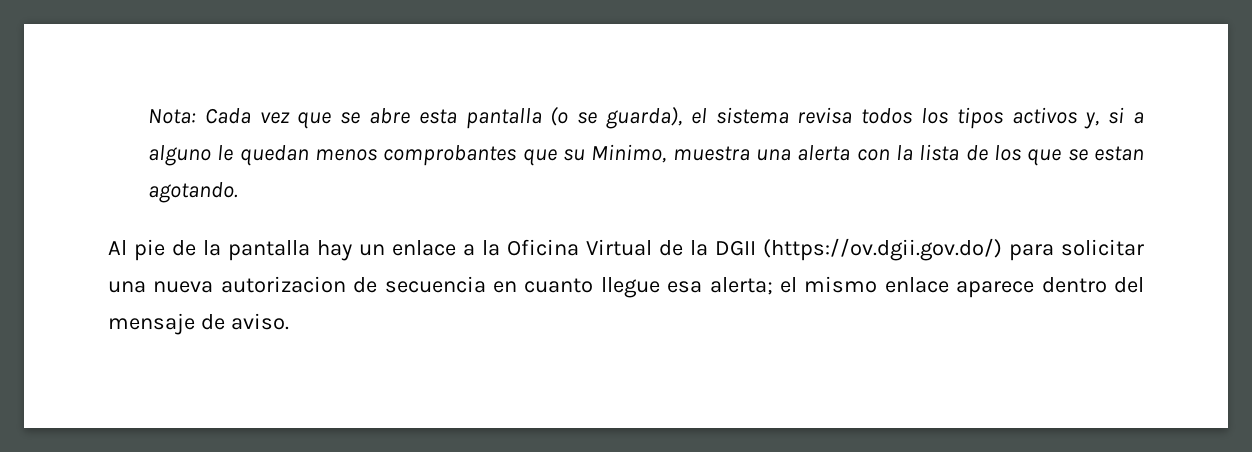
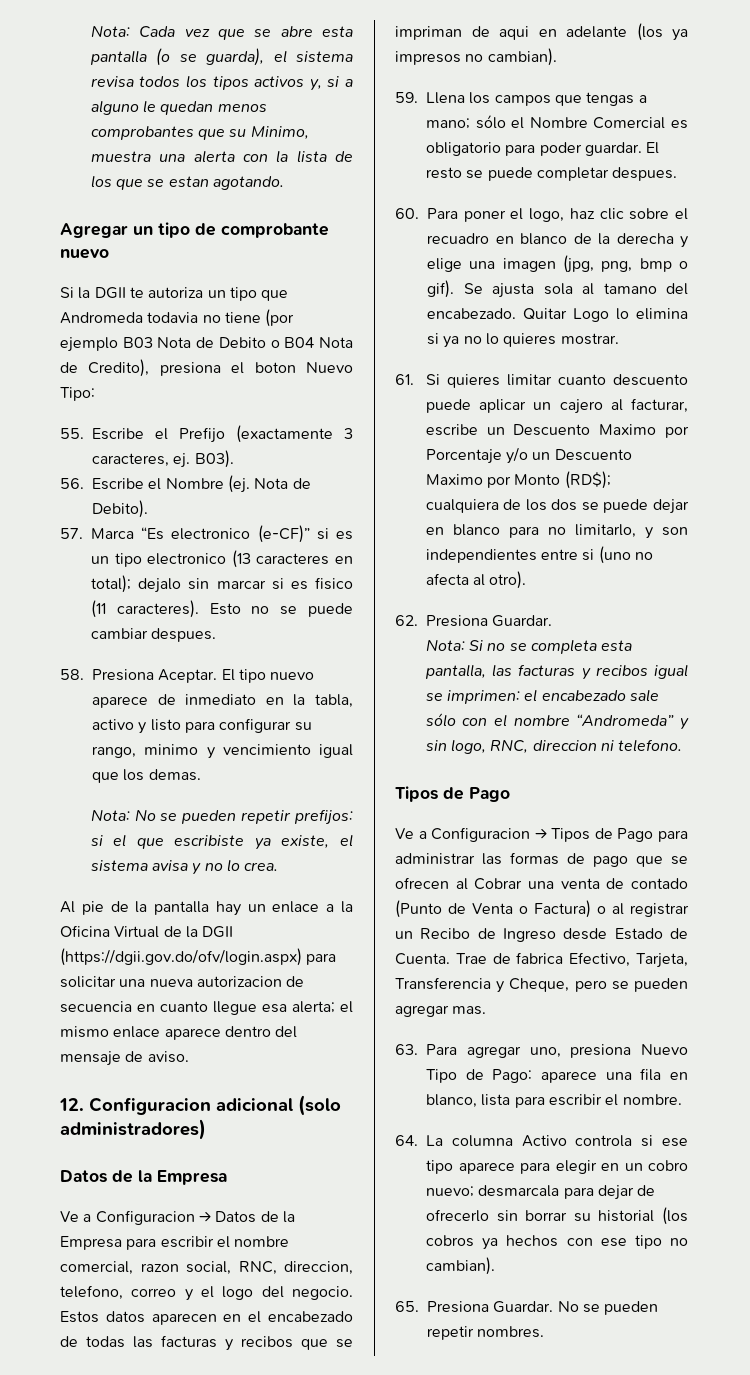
(239, 192) none -> [60,222,329,238] [60,249,109,259] [60,287,289,301] [60,309,295,327] [60,337,354,352] [60,359,353,377] [60,387,95,401] [60,425,353,443] [92,450,234,468] [60,475,311,493] [92,500,148,518] [60,525,353,543] [91,550,353,568] [91,575,353,593] [91,600,354,618] [91,628,217,642] [60,669,315,683] [92,694,353,708] [92,718,312,734] [92,744,353,759] [92,769,201,783] [90,809,353,825] [90,834,353,850] [90,859,279,875] // Agregar un tipo de comprobante nuevo // Si la DGII te autoriza un tipo que Andromeda todavia no tiene (por ejemplo B03 Nota de Debito o B04 Nota de Credito), presiona el boton Nuevo Tipo: // 55. Escribe el Prefijo (exactamente 3 caracteres, ej. B03). // 56. Escribe el Nombre (ej. Nota de Debito). // 57. Marca “Es electronico (e-CF)” si es un tipo electronico (13 caracteres en total); dejalo sin marcar si es fisico (11 caracteres). Esto no se puede cambiar despues. // 58. Presiona Aceptar. El tipo nuevo aparece de inmediato en la tabla, activo y listo para configurar su rango, minimo y vencimiento igual que los demas. // Nota: No se pueden repetir prefijos: si el que escribiste ya existe, el sistema avisa y no lo crea.
[763,238,1002,261] (https://ov.dgii.gov.do/) -> [60,948,302,966] (https://dgii.gov.do/ofv/login.aspx)
(289, 321) none -> [59,1095,341,1116] [60,1119,206,1140] [60,1170,227,1185] [60,1210,295,1225] [60,1236,290,1250] [60,1261,353,1275] [60,1285,353,1301] [60,1311,354,1325] [60,1335,353,1351] [395,23,688,41] [395,48,557,66] [395,92,647,106] [426,115,688,129] [426,142,660,156] [426,167,678,181] [395,208,688,222] [427,233,688,248] [427,255,688,273] [427,280,688,298] [427,308,688,322] [427,333,619,348] [395,374,688,388] [425,398,688,414] [425,424,689,438] [425,447,632,464] [425,471,611,489] [425,499,689,514] [425,524,688,539] [425,546,654,564] [425,571,527,589] [395,615,553,627] [425,639,633,654] [424,664,688,680] [425,689,660,704] [425,713,689,730] [425,739,683,754] [395,786,510,802] [395,827,688,842] [395,852,688,867] [395,877,688,890] [395,900,689,918] [395,928,688,942] [395,952,688,968] [395,977,688,993] [395,1005,487,1017] [395,1044,688,1058] [426,1068,688,1083] [426,1094,682,1108] [395,1135,688,1147] [426,1160,688,1174] [426,1185,656,1200] [426,1207,688,1225] [426,1235,688,1250] [426,1257,495,1275] [395,1301,659,1315] [427,1326,545,1340] // 12. Configuracion adicional (solo administradores) // Datos de la Empresa // Ve a Configuracion → Datos de la Empresa para escribir el nombre comercial, razon social, RNC, direccion, telefono, correo y el logo del negocio. Estos datos aparecen en el encabezado de todas las facturas y recibos que se impriman de aqui en adelante (los ya impresos no cambian). // 59. Llena los campos que tengas a mano; sólo el Nombre Comercial es obligatorio para poder guardar. El resto se puede completar despues. // 60. Para poner el logo, haz clic sobre el recuadro en blanco de la derecha y elige una imagen (jpg, png, bmp o gif). Se ajusta sola al tamano del encabezado. Quitar Logo lo elimina si ya no lo quieres mostrar. // 61. Si quieres limitar cuanto descuento puede aplicar un cajero al facturar, escribe un Descuento Maximo por Porcentaje y/o un Descuento Maximo por Monto (RD$); cualquiera de los dos se puede dejar en blanco para no limitarlo, y son independientes entre si (uno no afecta al otro). // 62. Presiona Guardar. // Nota: Si no se completa esta pantalla, las facturas y recibos igual se imprimen: el encabezado sale sólo con el nombre “Andromeda” y sin logo, RNC, direccion ni telefono. // Tipos de Pago // Ve a Configuracion → Tipos de Pago para administrar las formas de pago que se ofrecen al Cobrar una venta de contado (Punto de Venta o Factura) o al registrar un Recibo de Ingreso desde Estado de Cuenta. Trae de fabrica Efectivo, Tarjeta, Transferencia y Cheque, pero se pueden agregar mas. // 63. Para agregar uno, presiona Nuevo Tipo de Pago: aparece una fila en blanco, lista para escribir el nombre. // 64. La columna Activo controla si ese tipo aparece para elegir en un cobro nuevo; desmarcala para dejar de ofrecerlo sin borrar su historial (los cobros ya hechos con ese tipo no cambian). // 65. Presiona Guardar. No se pueden repetir nombres.

